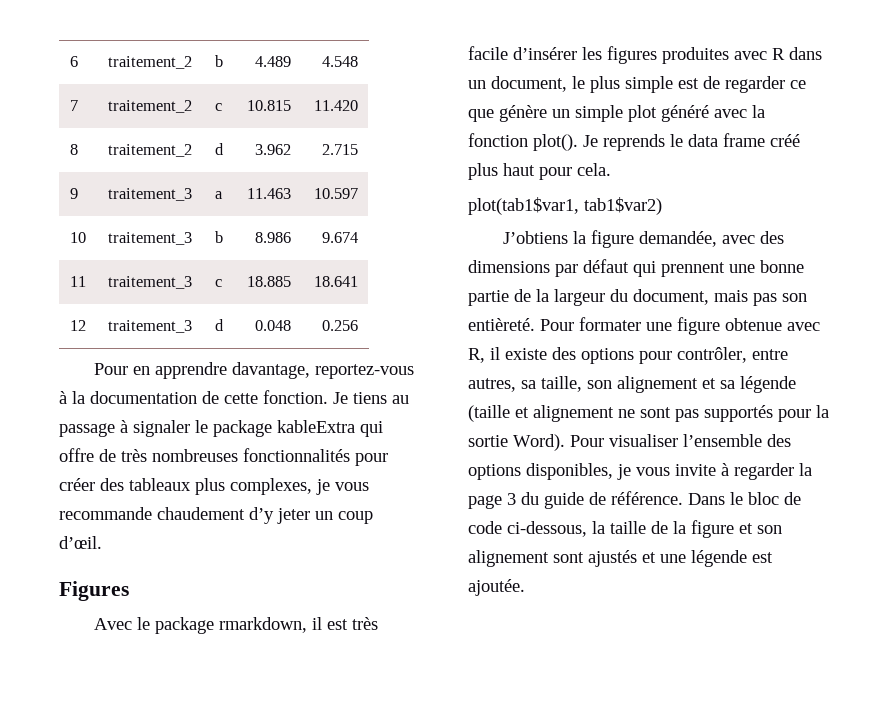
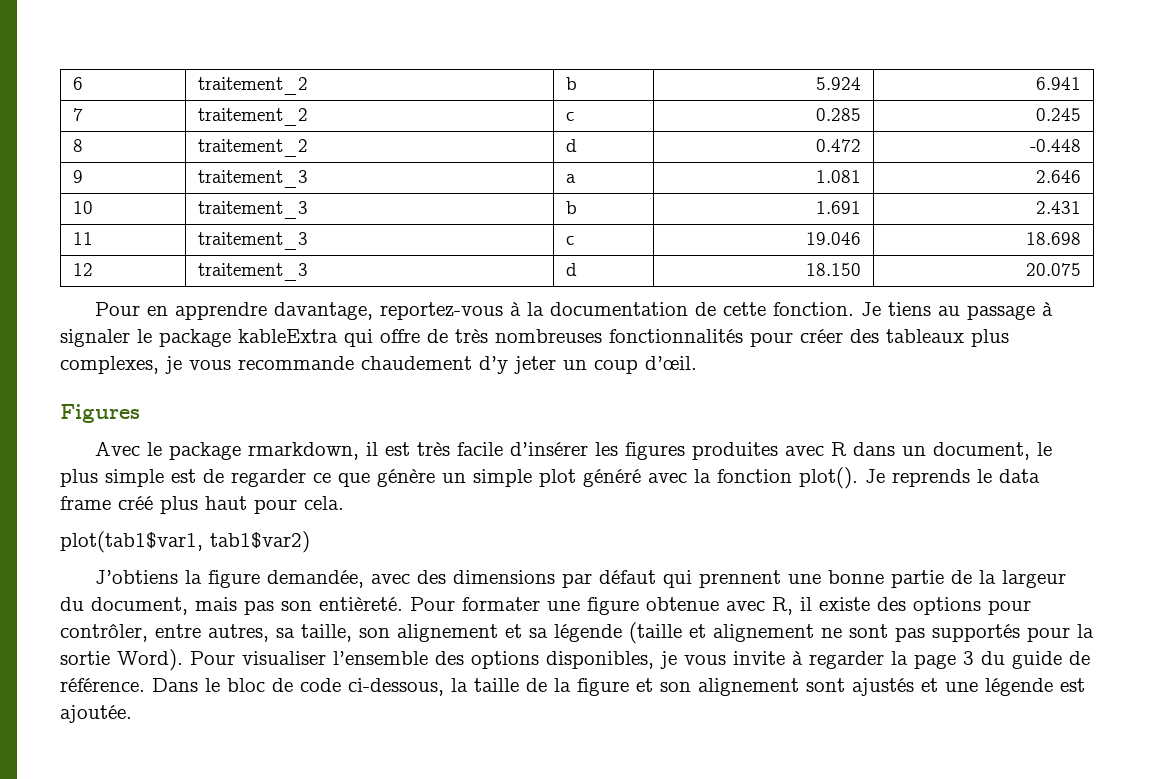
[255,56,292,67] [322,56,359,67] 4.489 | 4.548 -> [816,77,862,90] [1036,77,1082,90] 5.924 | 6.941
[247,100,292,111] [314,100,359,111] 10.815 | 11.420 -> [816,108,862,121] [1036,108,1082,121] 0.285 | 0.245
[255,144,292,155] [322,144,359,155] 3.962 | 2.715 -> [816,139,862,152] [1030,139,1082,152] 0.472 | -0.448
[247,188,292,199] [314,188,359,199] 11.463 | 10.597 -> [816,170,862,183] [1036,170,1082,183] 1.081 | 2.646
[255,232,292,243] [322,232,359,243] 8.986 | 9.674 -> [816,201,862,214] [1036,201,1082,214] 1.691 | 2.431
[247,276,292,287] [314,276,359,287] 18.885 | 18.641 -> [806,232,862,245] [1026,232,1082,245] 19.046 | 18.698
[255,320,292,331] [322,320,359,331] 0.048 | 0.256 -> [806,263,862,276] [1026,263,1082,276] 18.150 | 20.075

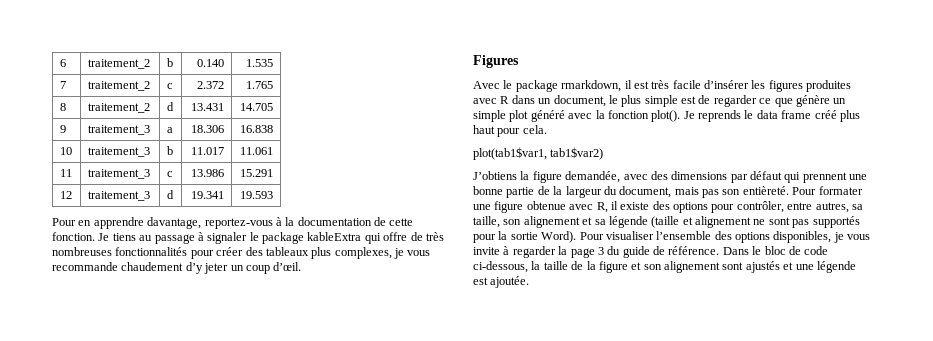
[816,77,862,90] [1036,77,1082,90] 5.924 | 6.941 -> [197,59,225,67] [246,59,274,67] 0.140 | 1.535
[816,108,862,121] [1036,108,1082,121] 0.285 | 0.245 -> [197,81,225,89] [246,81,274,89] 2.372 | 1.765
[816,139,862,152] [1030,139,1082,152] 0.472 | -0.448 -> [191,103,225,111] [240,103,274,111] 13.431 | 14.705
[816,170,862,183] [1036,170,1082,183] 1.081 | 2.646 -> [191,125,225,133] [240,125,274,133] 18.306 | 16.838
[816,201,862,214] [1036,201,1082,214] 1.691 | 2.431 -> [191,147,225,155] [240,147,274,155] 11.017 | 11.061
[806,232,862,245] [1026,232,1082,245] 19.046 | 18.698 -> [191,169,225,177] [240,169,274,177] 13.986 | 15.291
[806,263,862,276] [1026,263,1082,276] 18.150 | 20.075 -> [191,191,225,199] [240,191,274,199] 19.341 | 19.593

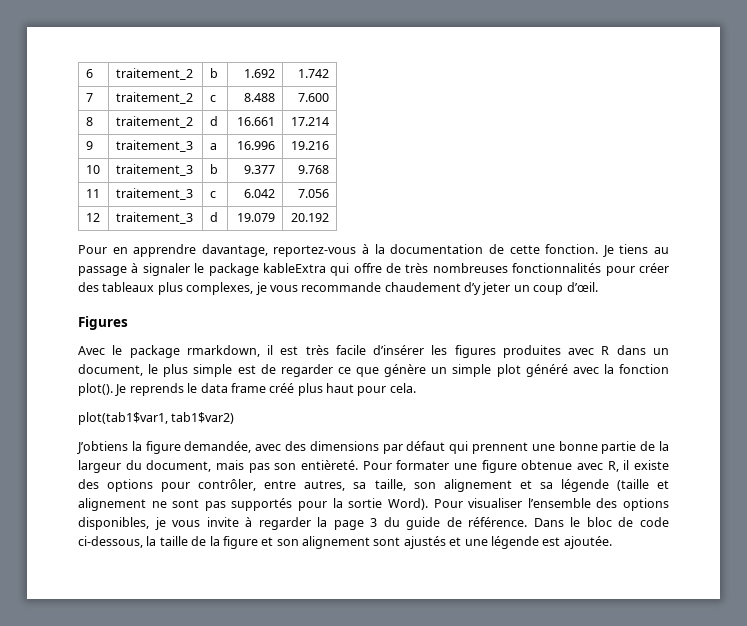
[197,59,225,67] [246,59,274,67] 0.140 | 1.535 -> [244,69,276,78] [298,69,330,78] 1.692 | 1.742
[197,81,225,89] [246,81,274,89] 2.372 | 1.765 -> [244,93,276,102] [298,93,330,102] 8.488 | 7.600
[191,103,225,111] [240,103,274,111] 13.431 | 14.705 -> [237,117,276,126] [291,117,330,126] 16.661 | 17.214
[191,125,225,133] [240,125,274,133] 18.306 | 16.838 -> [237,141,276,150] [291,141,330,150] 16.996 | 19.216
[191,147,225,155] [240,147,274,155] 11.017 | 11.061 -> [244,165,276,174] [298,165,330,174] 9.377 | 9.768
[191,169,225,177] [240,169,274,177] 13.986 | 15.291 -> [244,189,276,198] [298,189,330,198] 6.042 | 7.056
[191,191,225,199] [240,191,274,199] 19.341 | 19.593 -> [237,213,276,222] [291,213,330,222] 19.079 | 20.192

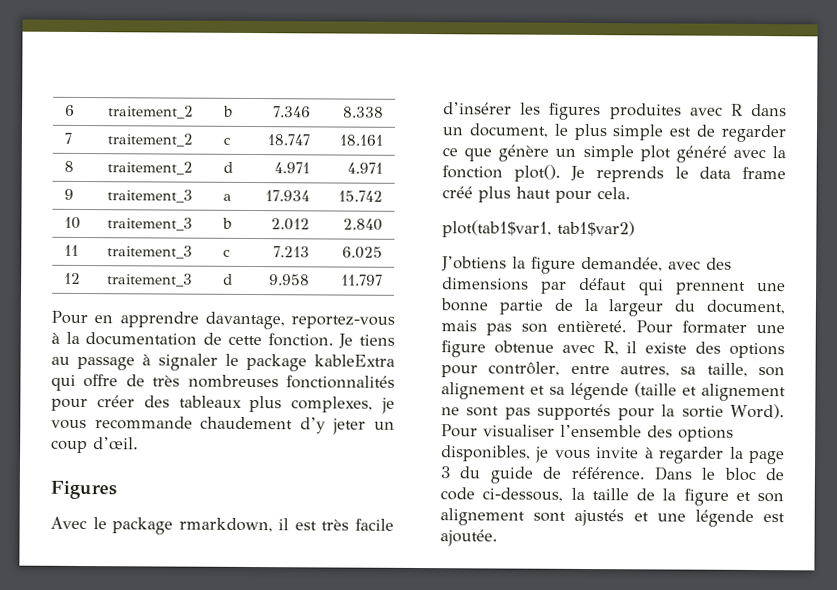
[244,69,276,78] [298,69,330,78] 1.692 | 1.742 -> [272,106,311,118] [342,106,384,118] 7.346 | 8.338
[244,93,276,102] [298,93,330,102] 8.488 | 7.600 -> [266,134,310,146] [338,134,383,146] 18.747 | 18.161
[237,117,276,126] [291,117,330,126] 16.661 | 17.214 -> [273,162,310,174] [346,162,383,174] 4.971 | 4.971
[237,141,276,150] [291,141,330,150] 16.996 | 19.216 -> [264,190,310,202] [337,190,383,202] 17.934 | 15.742
[244,165,276,174] [298,165,330,174] 9.377 | 9.768 -> [270,218,310,231] [342,218,383,231] 2.012 | 2.840
[244,189,276,198] [298,189,330,198] 6.042 | 7.056 -> [272,246,310,258] [341,246,383,259] 7.213 | 6.025
[237,213,276,222] [291,213,330,222] 19.079 | 20.192 -> [268,274,310,286] [340,274,383,286] 9.958 | 11.797

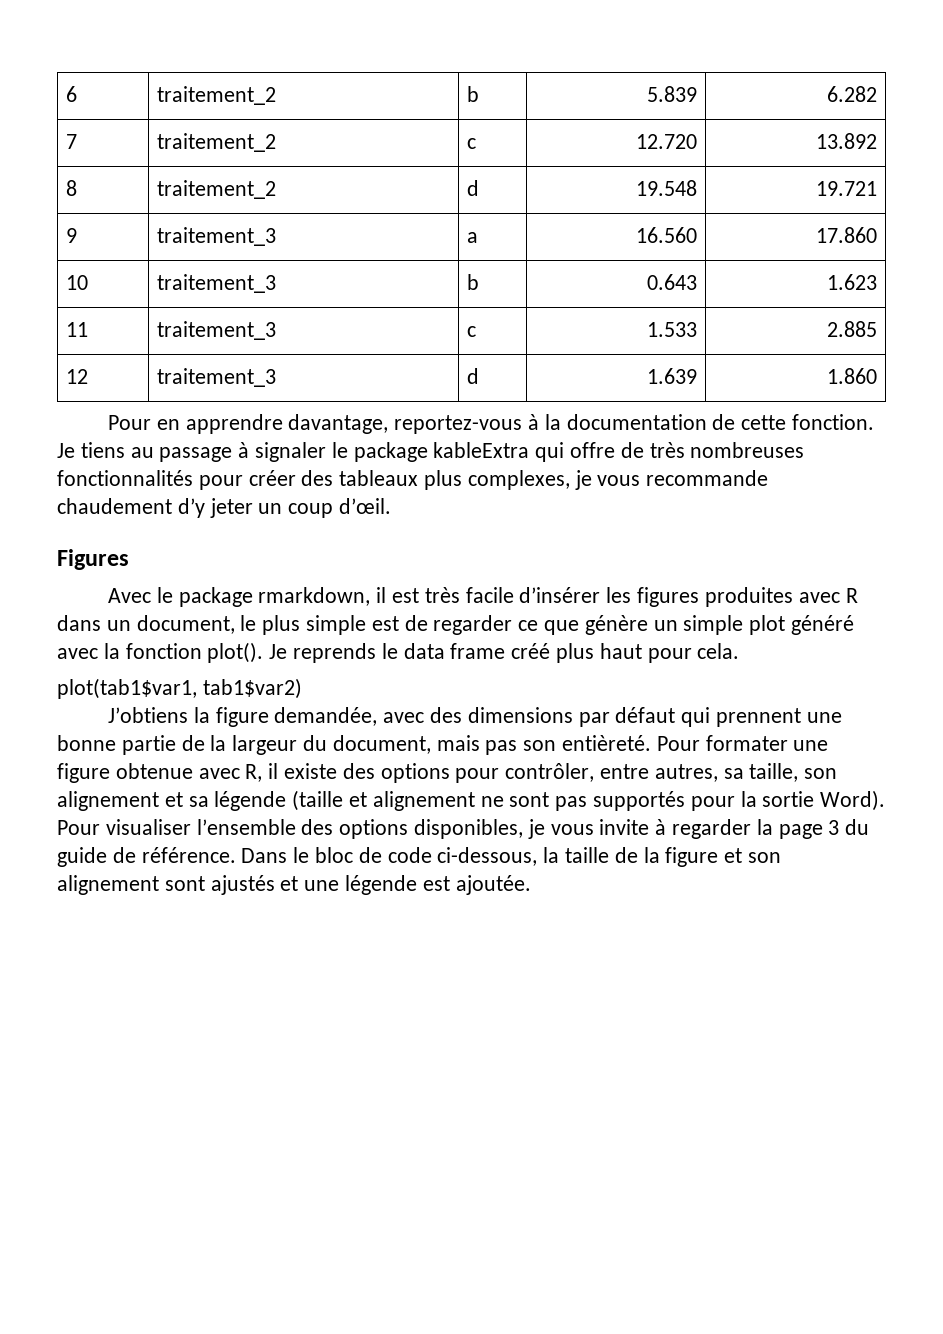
[272,106,311,118] [342,106,384,118] 7.346 | 8.338 -> [647,86,698,102] [827,86,878,102] 5.839 | 6.282
[266,134,310,146] [338,134,383,146] 18.747 | 18.161 -> [636,134,698,149] [816,133,878,149] 12.720 | 13.892
[273,162,310,174] [346,162,383,174] 4.971 | 4.971 -> [636,180,698,196] [816,181,878,196] 19.548 | 19.721
[264,190,310,202] [337,190,383,202] 17.934 | 15.742 -> [636,227,698,243] [816,227,878,243] 16.560 | 17.860
[270,218,310,231] [342,218,383,231] 2.012 | 2.840 -> [647,274,698,290] [827,274,878,290] 0.643 | 1.623
[272,246,310,258] [341,246,383,259] 7.213 | 6.025 -> [647,322,698,337] [827,321,878,337] 1.533 | 2.885
[268,274,310,286] [340,274,383,286] 9.958 | 11.797 -> [647,368,698,384] [827,368,878,384] 1.639 | 1.860

